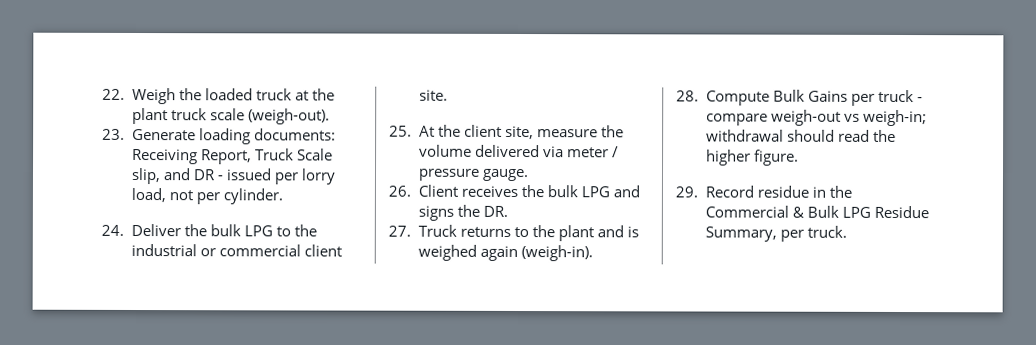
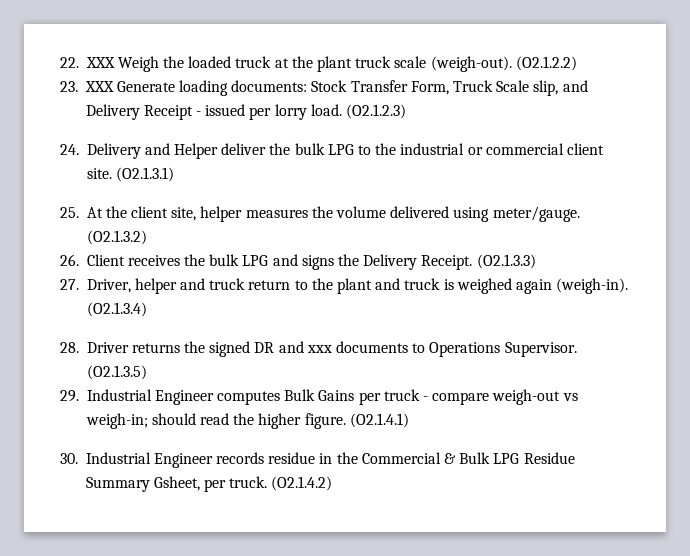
(125, 94) none -> [85,57,115,68] XXX
(330, 116) none -> [515,56,577,71] (O2.1.2.2)
(125, 134) none -> [84,81,114,92] XXX
[131,148,252,165] Receiving Report, -> [311,80,449,95] Stock Transfer Form,
[192,169,216,181] DR -> [85,104,193,120] Delivery Receipt
[130,187,283,205] [101,223,181,237] load, not per cylinder. // 24. Deliver -> [310,104,407,119] [60,143,267,159] load. (O2.1.2.3) // 24. Delivery and Helper deliver
(448, 95) none -> [115,167,174,182] (O2.1.3.1)
[536,129,598,138] measure -> [200,206,308,222] helper measures
[542,146,619,158] [417,168,529,182] via meter / pressure gauge. -> [453,206,580,222] [86,230,147,245] using meter/gauge. (O2.1.3.2)
[482,205,508,217] [388,224,511,237] DR. // 27. Truck returns -> [363,254,536,270] [60,278,291,294] Delivery Receipt. (O2.1.3.3) // 27. Driver, helper and truck return
(624, 231) none -> [404,278,441,290] truck
(593, 253) none -> [86,302,147,317] (O2.1.3.4)
[705,90,770,106] Compute -> [86,341,577,357] [86,365,147,380] [60,389,281,405] Driver returns the signed DR and xxx documents to Operations Supervisor. (O2.1.3.5) // 29. Industrial Engineer computes
[705,129,784,142] withdrawal -> (148, 421) none
[675,185,754,198] // 29. Record -> [349,413,409,428] [60,452,265,468] (O2.1.4.1) // 30. Industrial Engineer records
[704,226,777,242] Summary, -> [85,476,200,492] Summary Gsheet,
(847, 231) none -> [271,476,333,491] (O2.1.4.2)

